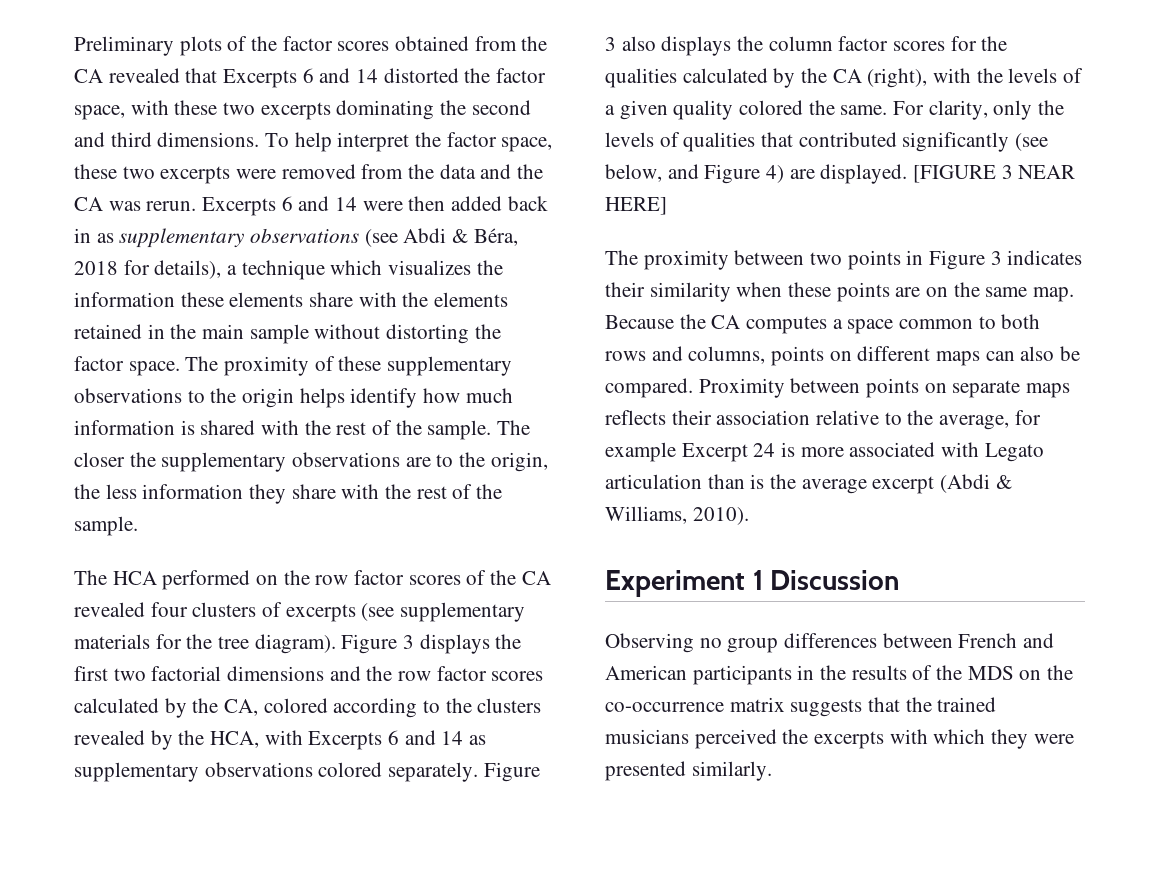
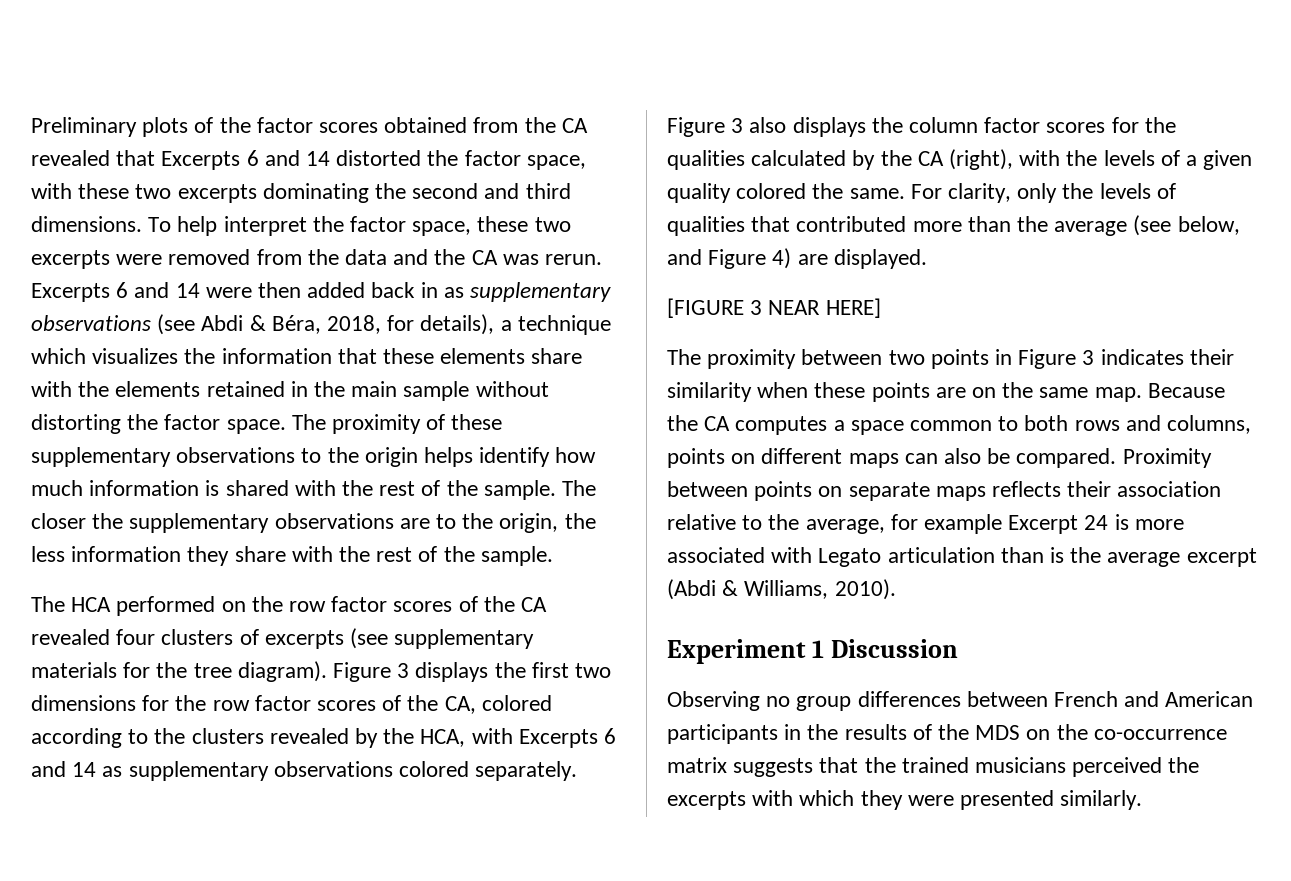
[74,261,118,275] 2018 -> [327,315,382,334] 2018,
(175, 299) none -> [337,348,377,364] that
[151,666,544,681] [74,698,187,718] factorial dimensions and the row factor scores calculated by -> [31,695,402,711] dimensions for the row factor scores of
[902,132,1010,152] significantly -> [912,216,1128,236] more than the average
(908, 174) none -> (927, 259) //

